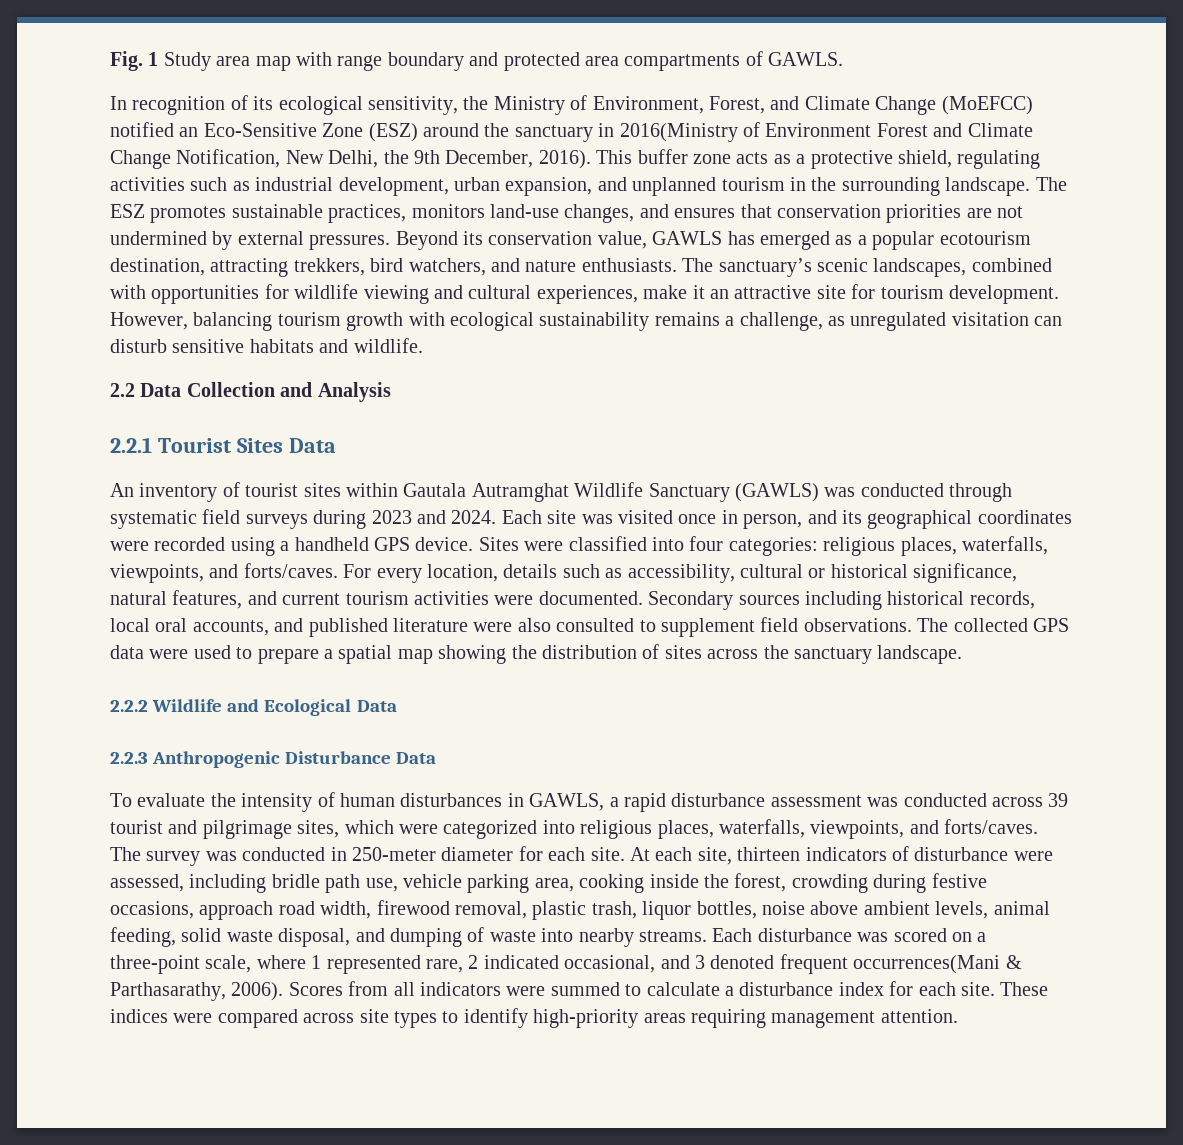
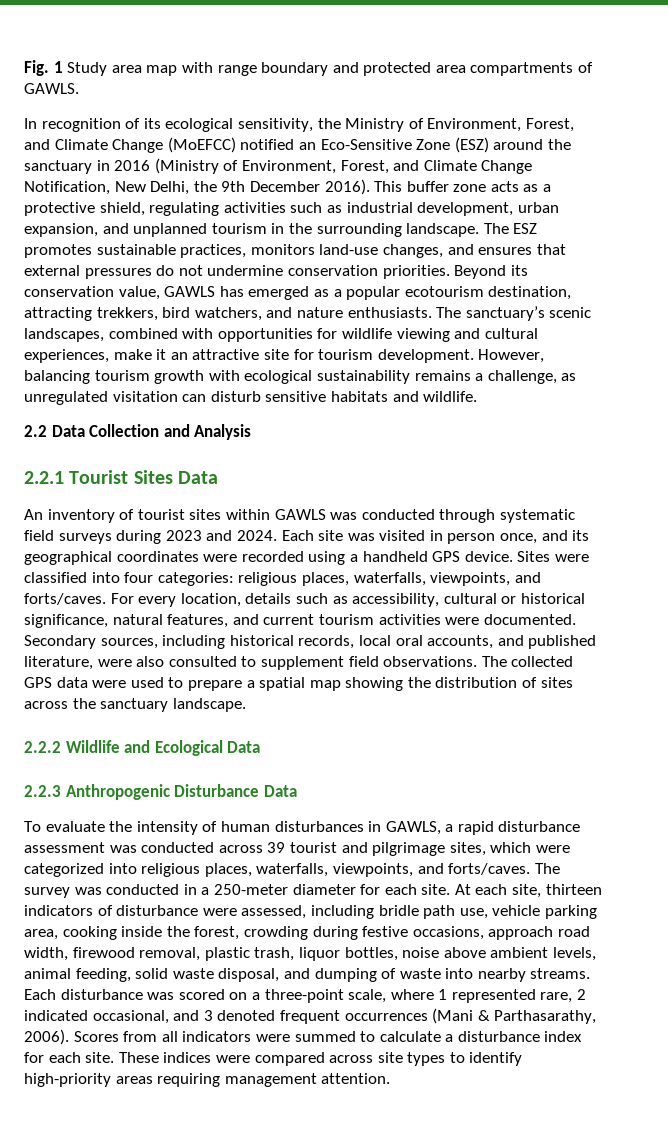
[619,122,928,142] 2016(Ministry of Environment Forest -> [114,158,389,174] 2016 (Ministry of Environment, Forest,
[445,150,534,168] December, -> [249,181,320,192] December
[776,204,1024,223] [110,231,391,250] conservation priorities are not undermined by external pressures. -> [24,265,450,279] external pressures do not undermine conservation priorities.
[403,482,819,502] Gautala Autramghat Wildlife Sanctuary (GAWLS) -> [274,509,326,520] GAWLS
[678,510,803,529] once in person, -> [429,530,538,544] in person once,
[738,595,800,605] sources -> [100,638,158,649] sources,
[393,618,468,632] literature -> [24,656,93,670] literature,
(347, 854) none -> [201,887,210,895] a
[853,955,1001,974] occurrences(Mani -> [344,1008,474,1024] occurrences (Mani

